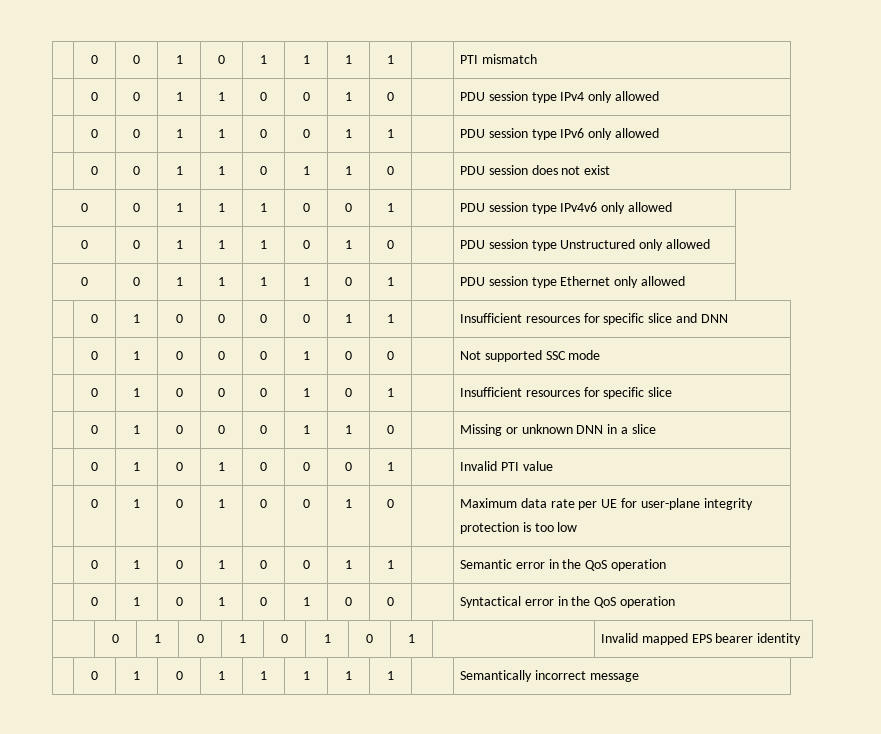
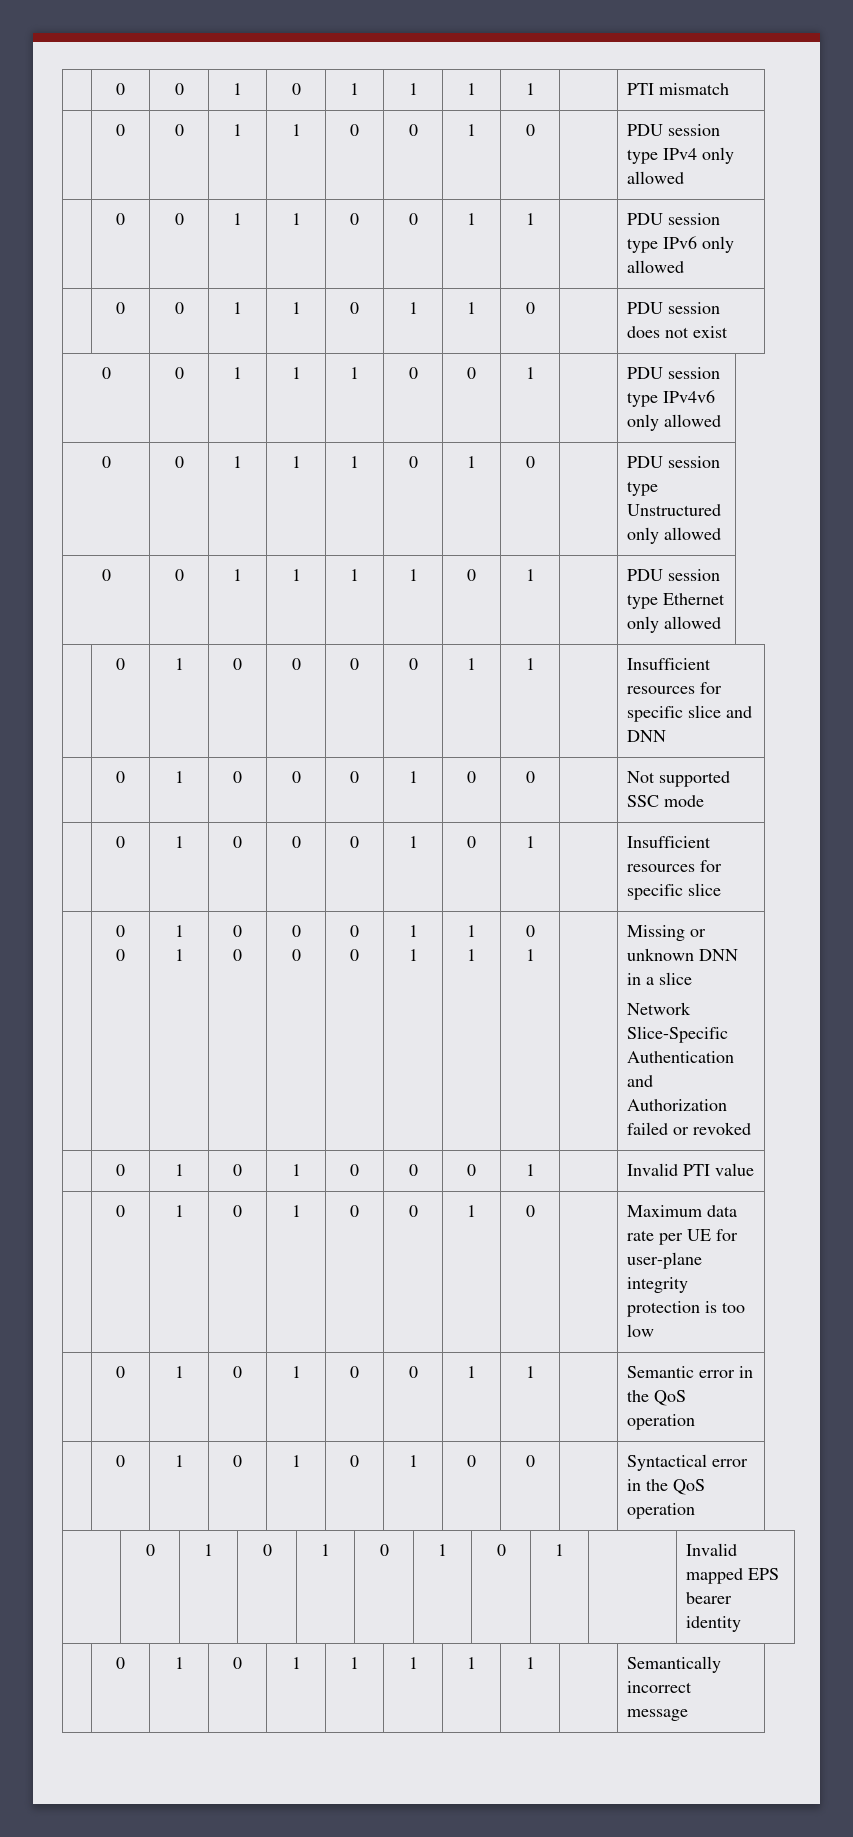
[133,425,140,434] [175,425,183,434] [218,425,225,434] [260,425,267,434] [302,425,310,434] [345,425,352,434] [387,425,394,434] | 1 | 0 | 0 | 0 | 1 | 1 | 0 -> [116,949,125,961] [174,925,184,937] [174,949,184,961] [233,925,242,937] [233,949,242,961] [291,925,301,937] [291,949,301,961] [350,925,359,937] [350,949,359,961] [408,925,418,937] [408,949,418,961] [467,925,476,937] [467,949,476,961] [525,925,535,937] [525,949,535,961] // 0 | 1 // 1 | 0 // 0 | 0 // 0 | 0 // 0 | 1 // 1 | 1 // 1 | 0 // 1
(656, 429) none -> [627,1002,692,1015] [627,1026,729,1043] [627,1051,735,1063] [627,1075,654,1087] [627,1099,728,1111] [627,1122,752,1135] // Network Slice-Specific Authentication and Authorization failed or revoked

